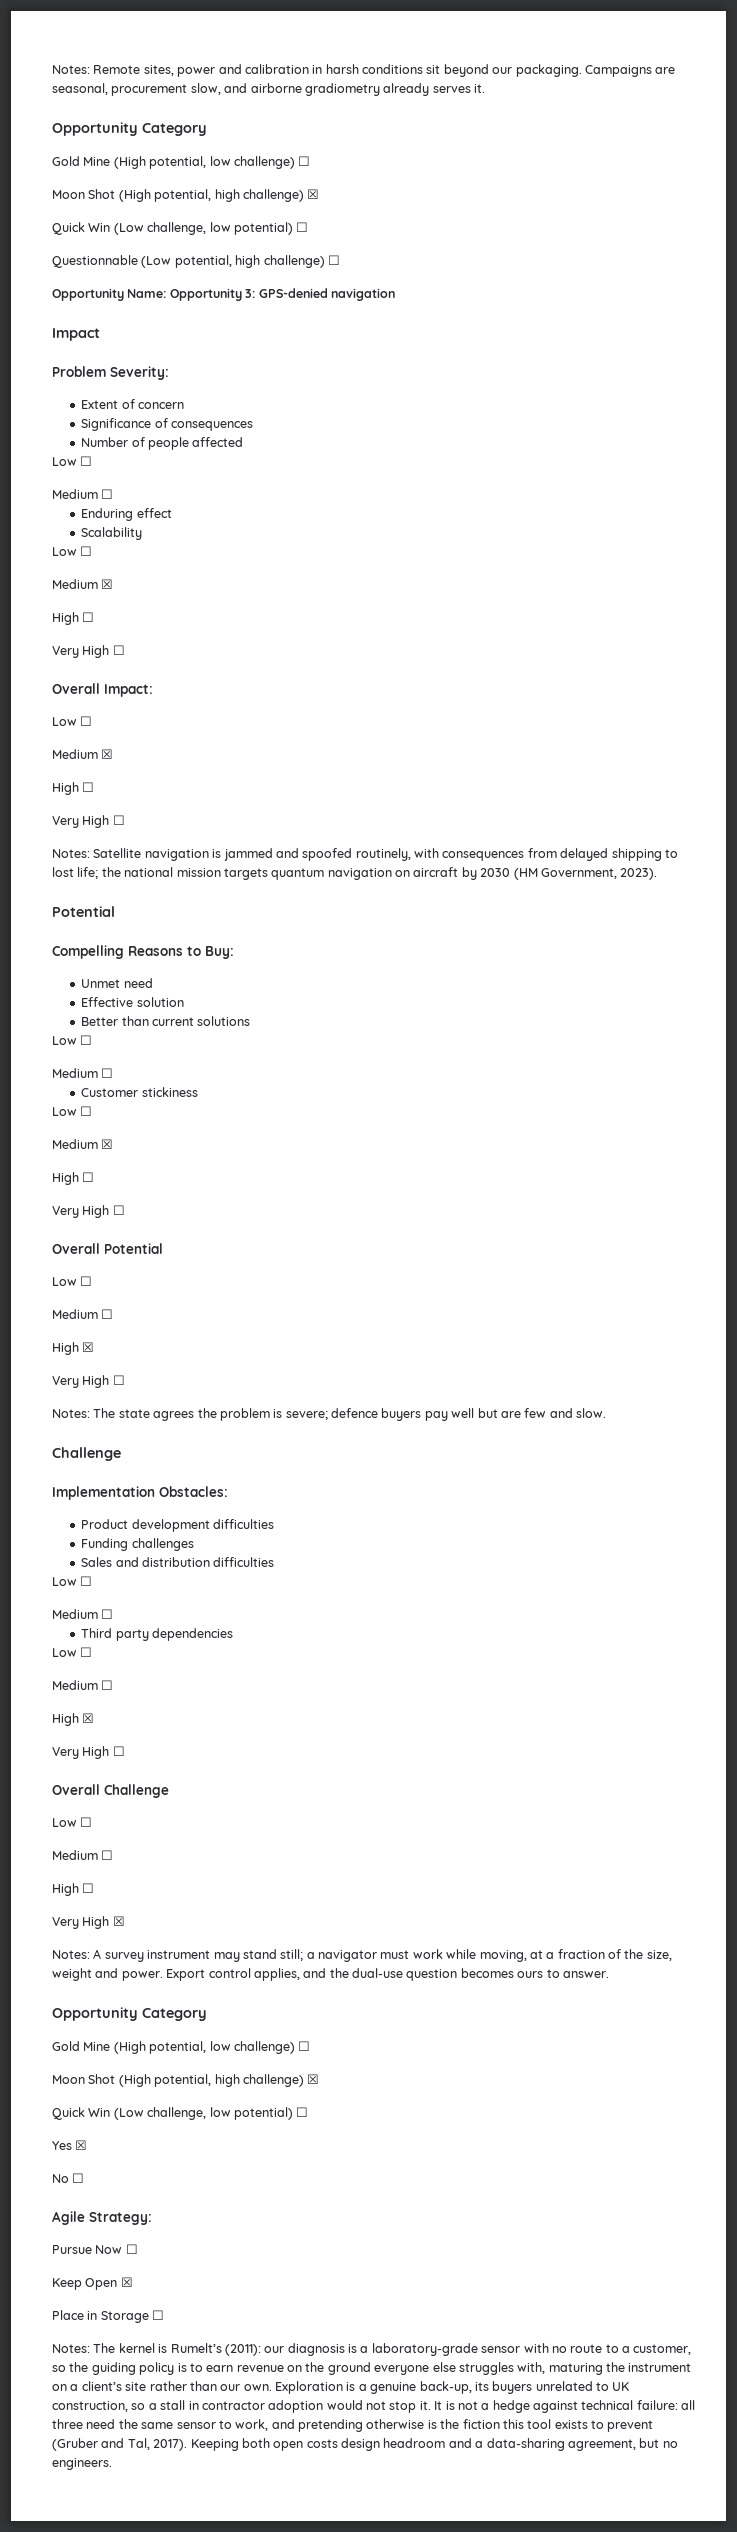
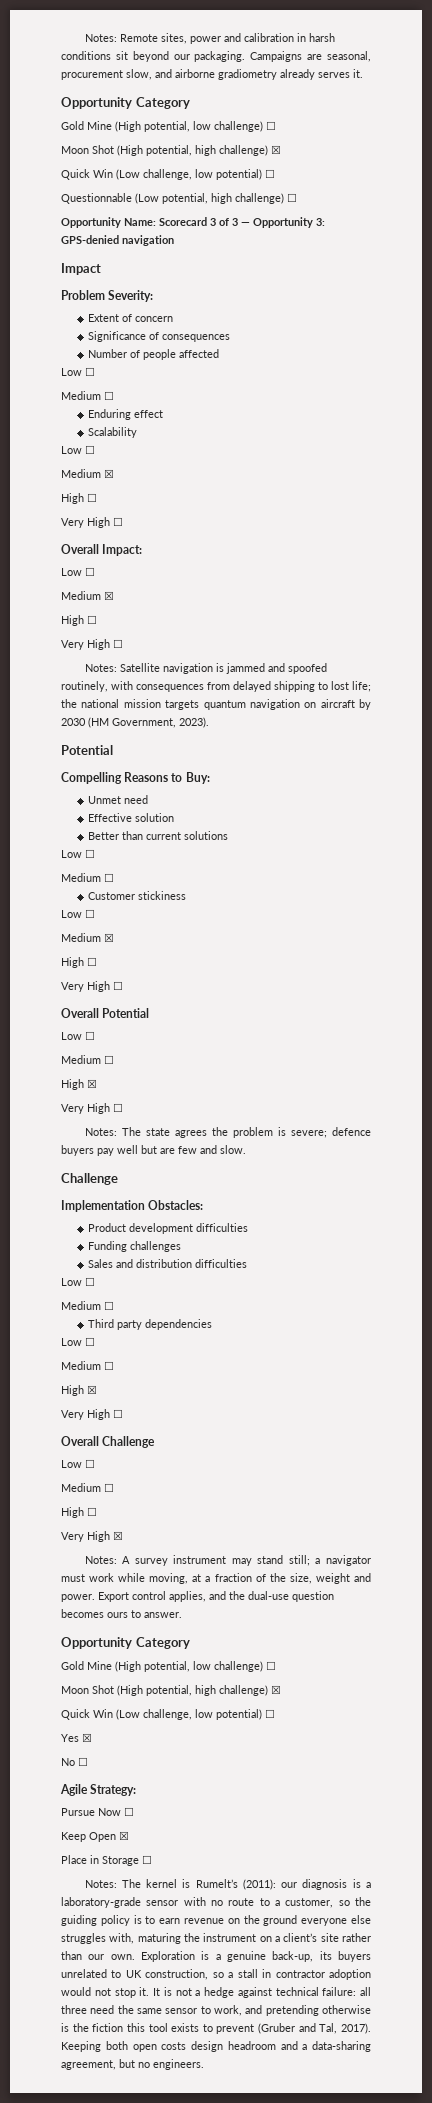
(167, 293) none -> [159,217,250,226] Scorecard 3 of 3 —

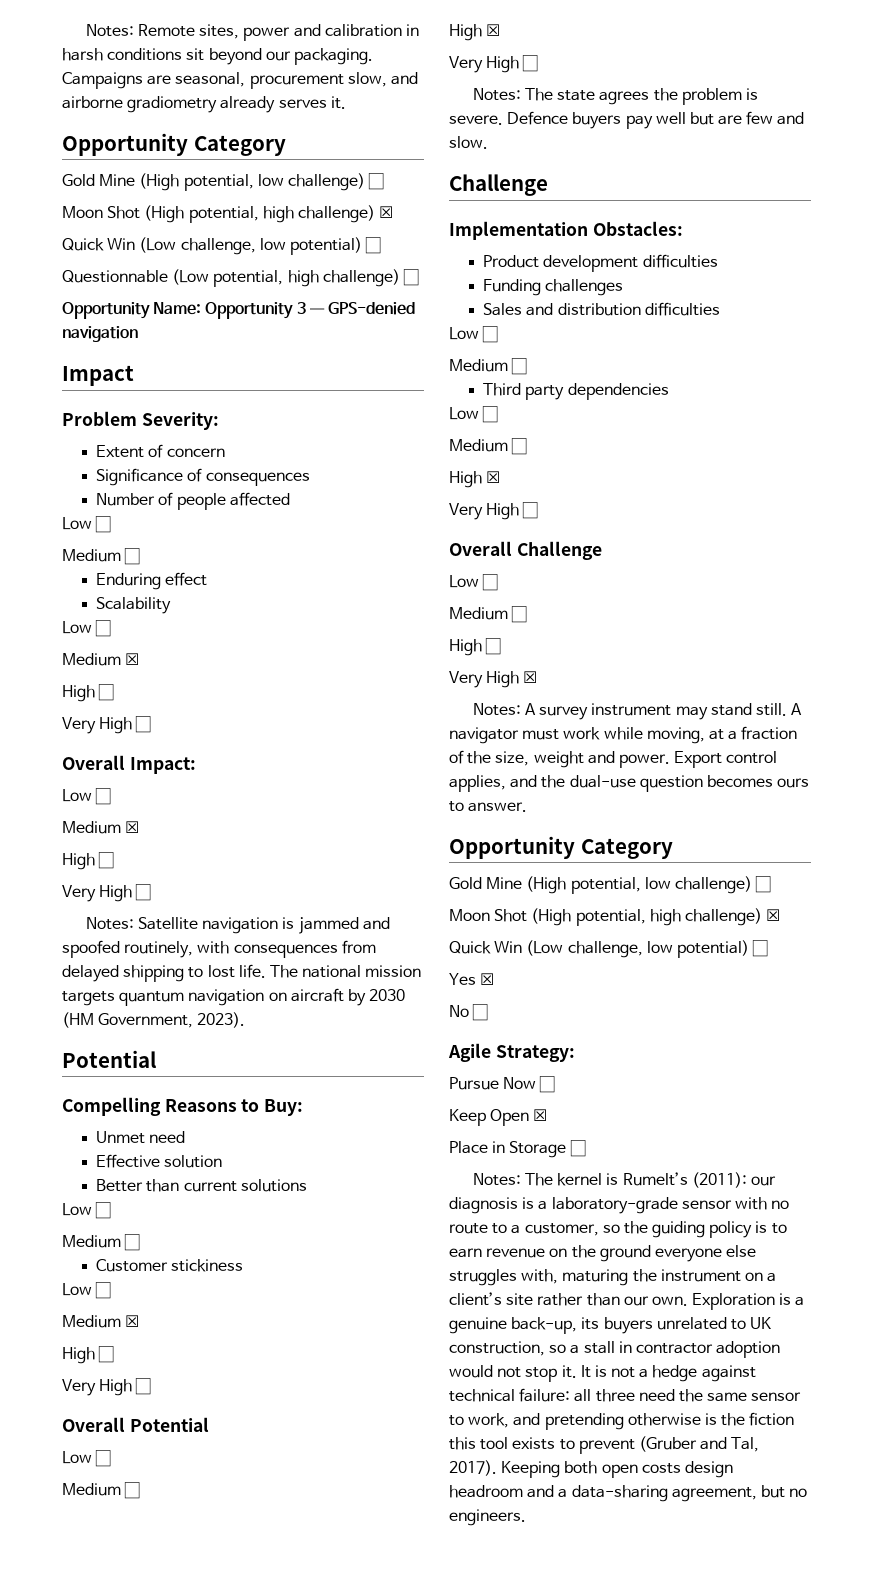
[159,217,325,228] Scorecard 3 of 3 — Opportunity 3: -> [205,302,325,319] Opportunity 3 —
[352,681,371,692] [61,699,77,708] life; the -> [238,964,298,978] life. The
[290,1127,371,1138] severe; defence -> [449,111,569,125] severe. Defence
[288,1555,321,1566] still; a -> [755,703,803,716] still. A

